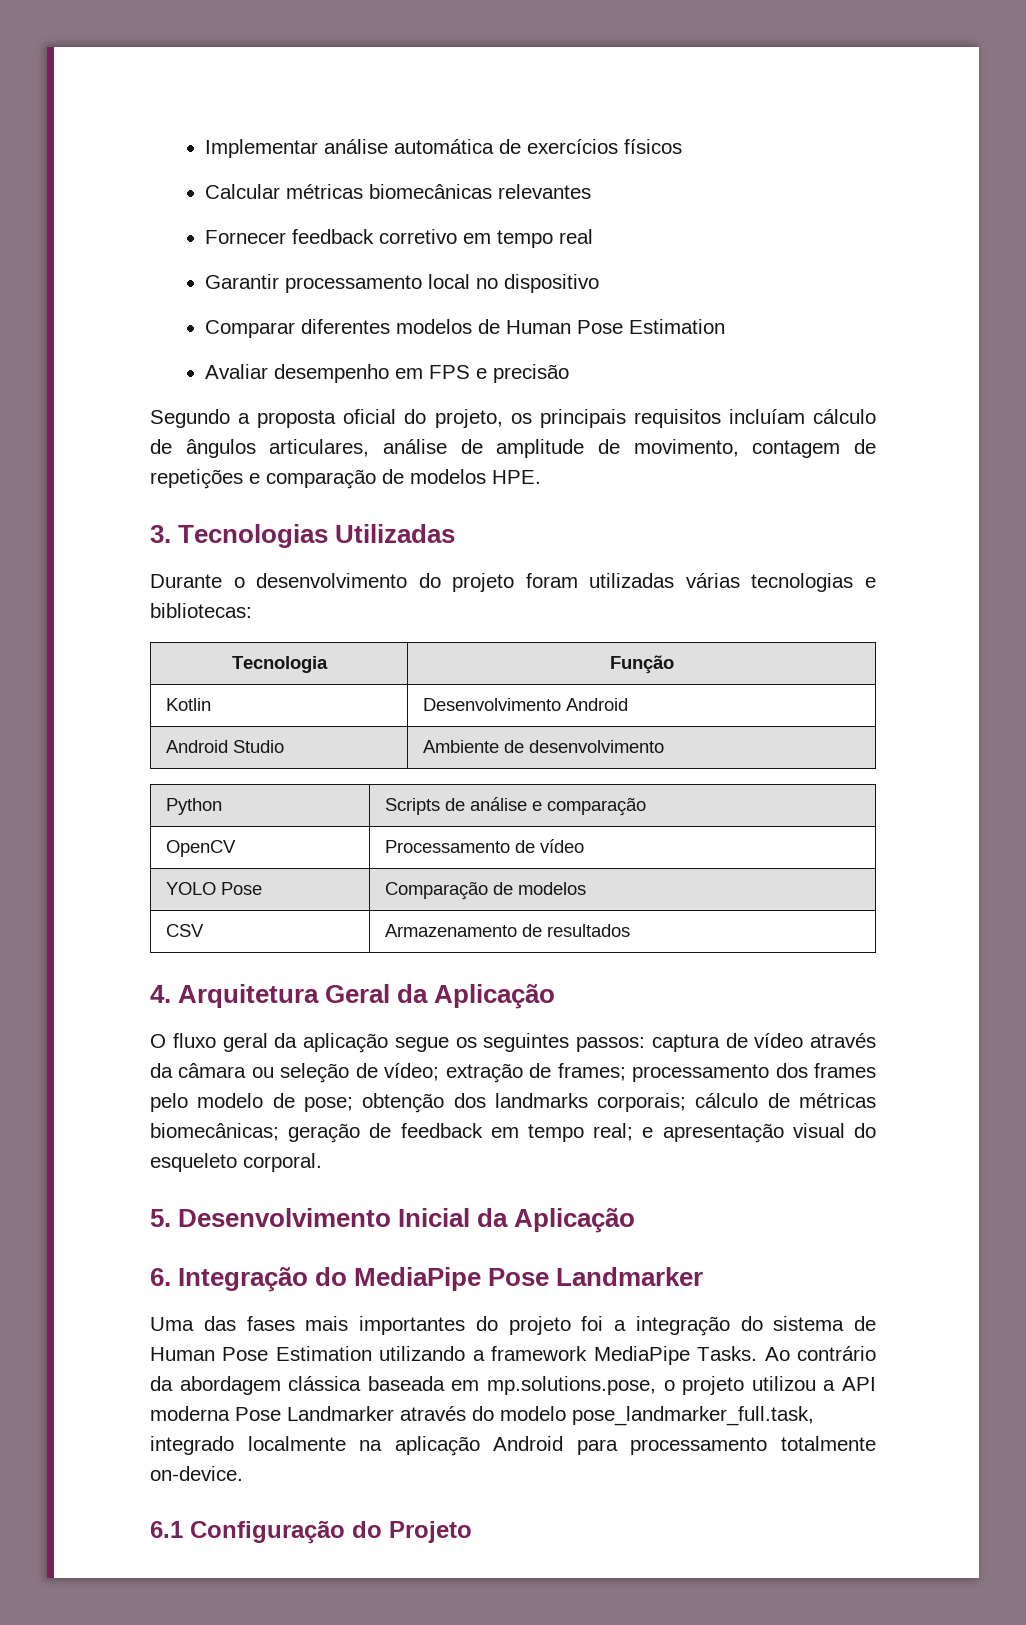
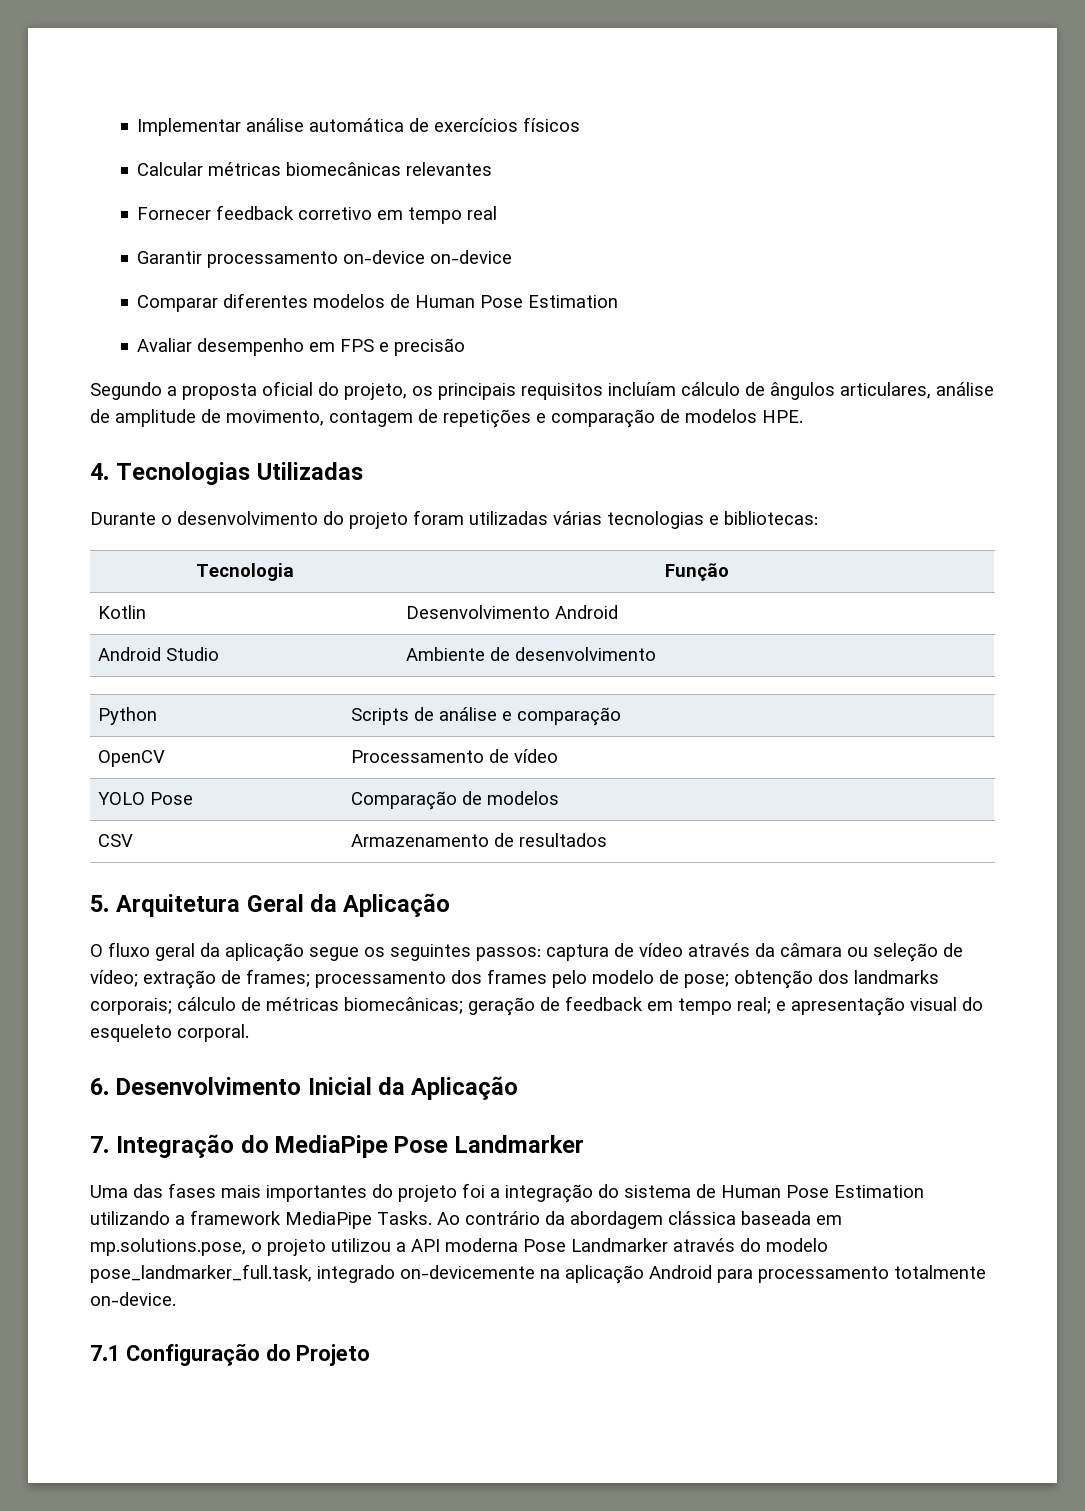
[428,274,600,293] local no dispositivo -> [343,250,513,264] on-device on-device
[150,525,171,543] 3. -> [90,463,110,480] 4.
[150,985,171,1003] 4. -> [90,895,110,912] 5.
[150,1209,171,1227] 5. -> [90,1078,110,1095] 6.
[150,1268,171,1286] 6. -> [90,1136,110,1153] 7.
[247,1436,346,1451] localmente -> [400,1265,535,1279] on-devicemente
[150,1521,183,1538] 6.1 -> [90,1345,120,1361] 7.1

